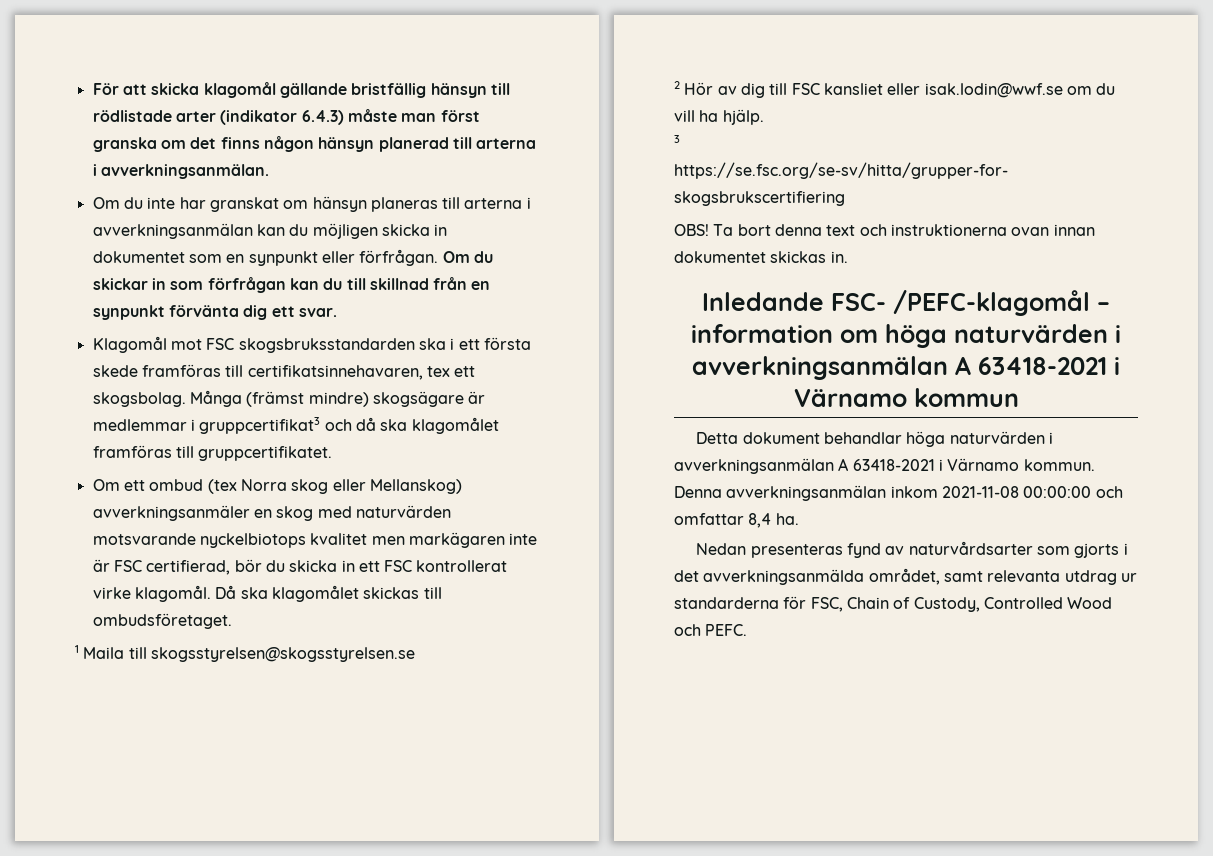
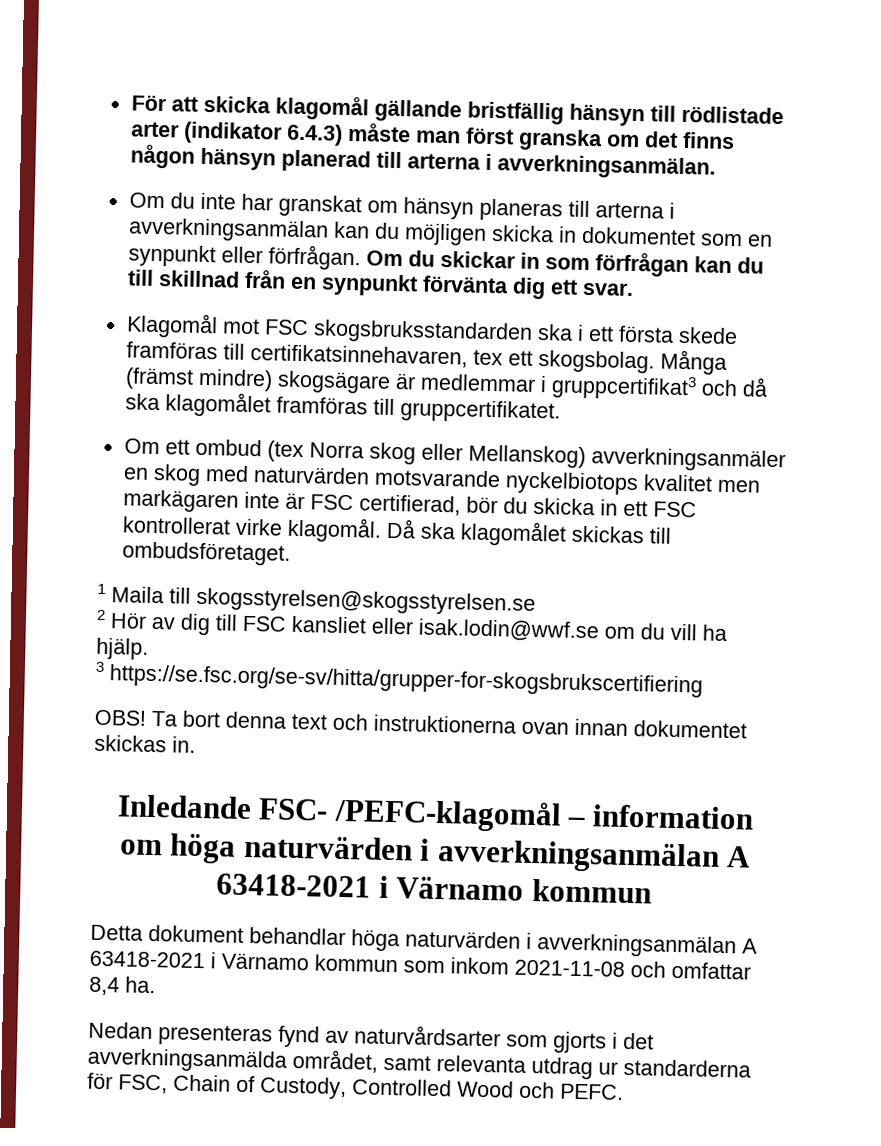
[1023,459,1095,471] [674,485,887,501] kommun. Denna avverkningsanmälan -> [314,954,445,974] kommun som
[1023,486,1092,498] 00:00:00 -> (625, 968) none

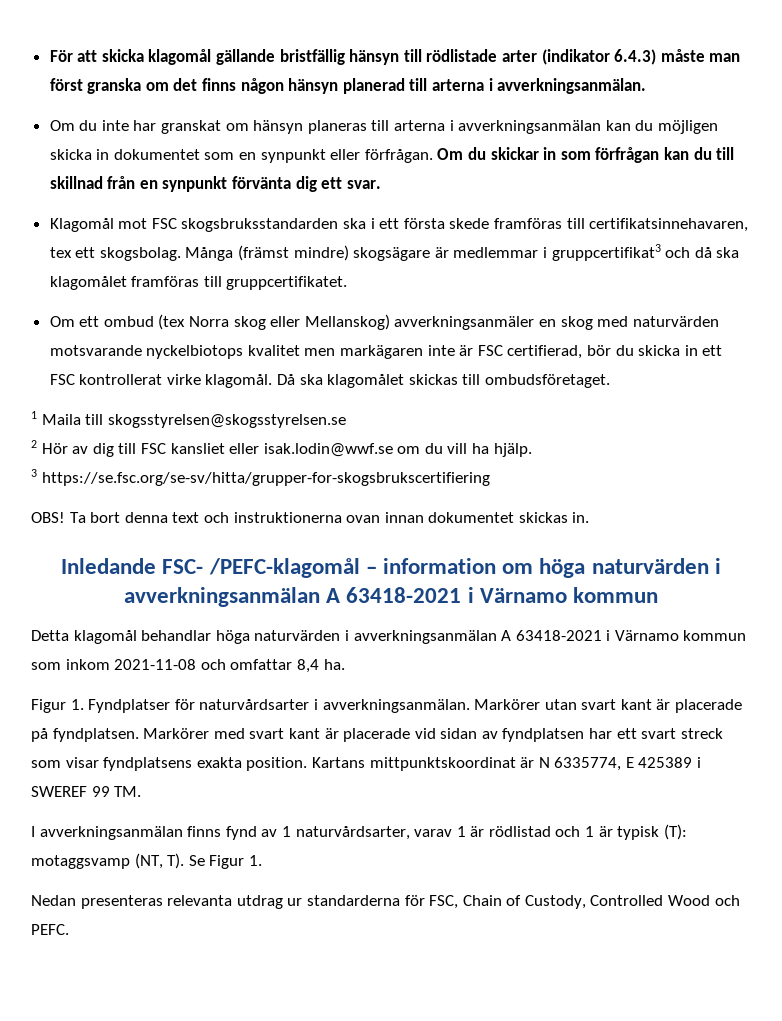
[148,924,244,943] dokument -> [73,630,137,644] klagomål
[88,1021,654,1054] [87,1047,431,1073] Nedan presenteras fynd av naturvårdsarter som gjorts i det avverkningsanmälda området, samt -> [31,699,743,713] [31,728,723,742] [31,757,702,771] [31,786,142,797] [31,824,687,840] [31,853,262,869] [31,895,163,909] Figur 1. Fyndplatser för naturvårdsarter i avverkningsanmälan. Markörer utan svart kant är placerade på fyndplatsen. Markörer med svart kant är placerade vid sidan av fyndplatsen har ett svart streck som visar fyndplatsens exakta position. Kartans mittpunktskoordinat är N 6335774, E 425389 i SWEREF 99 TM. // I avverkningsanmälan finns fynd av 1 naturvårdsarter, varav 1 är rödlistad och 1 är typisk (T): motaggsvamp (NT, T). Se Figur 1. // Nedan presenteras

